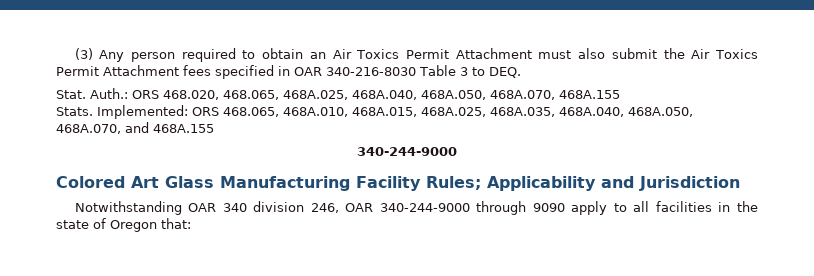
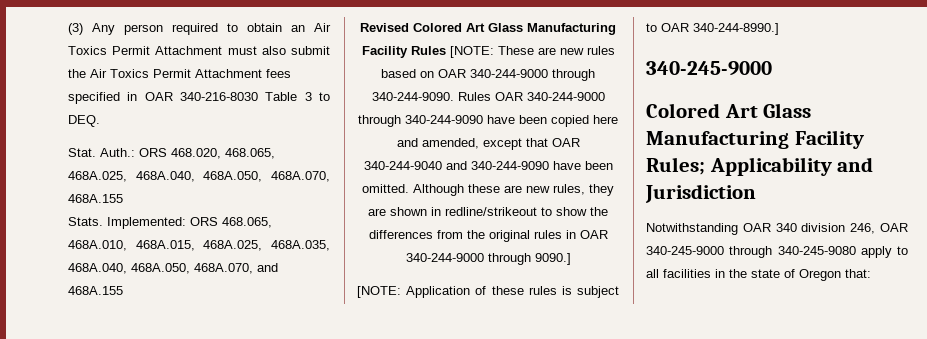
[357,147,457,156] 340-244-9000 -> [360,23,616,35] [361,46,615,58] [381,69,595,81] [371,92,605,101] [358,115,618,127] [396,138,580,150] [363,161,613,170] [362,184,614,196] [368,207,608,216] [368,230,608,242] [405,253,571,265] [357,286,619,298] [646,23,779,35] [646,61,772,76] Revised Colored Art Glass Manufacturing Facility Rules [NOTE: These are new rules based on OAR 340-244-9000 through 340-244-9090. Rules OAR 340-244-9000 through 340-244-9090 have been copied here and amended, except that OAR 340-244-9040 and 340-244-9090 have been omitted. Although these are new rules, they are shown in redline/strikeout to show the differences from the original rules in OAR 340-244-9000 through 9090.] // [NOTE: Application of these rules is subject to OAR 340-244-8990.] // 340-245-9000
[379,201,565,215] 340-244-9000 through 9090 -> [646,246,856,258] 340-245-9000 through 340-245-9080

